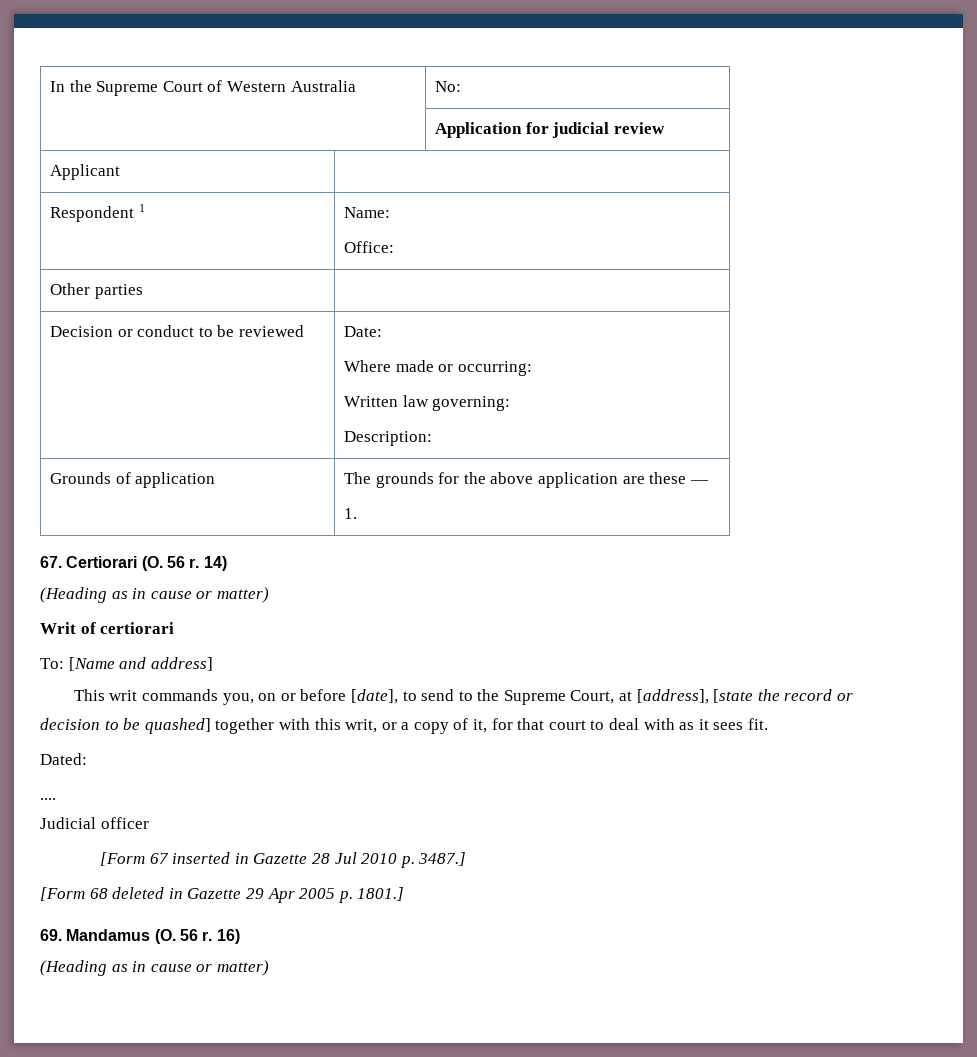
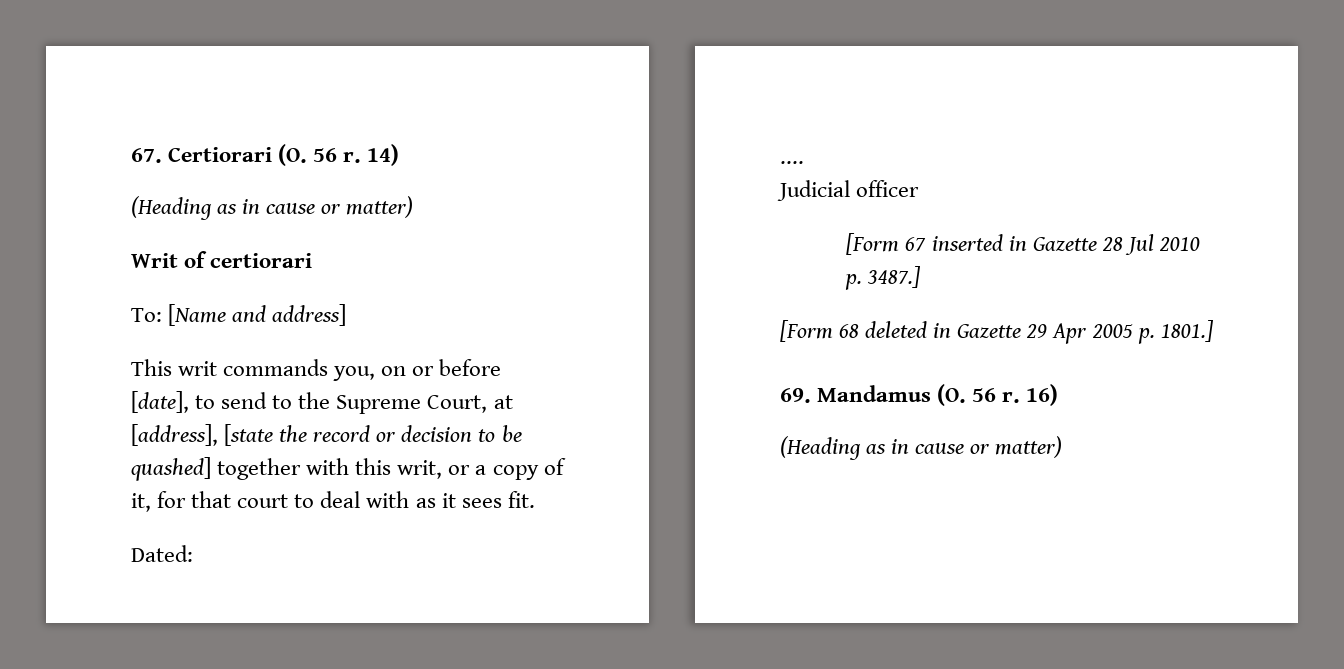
[50,80,356,96] [435,81,462,92] [435,122,665,138] [50,164,121,180] [50,204,145,222] [344,207,391,218] [344,241,395,253] [50,283,143,299] [50,325,305,337] [344,326,383,337] [344,360,532,376] [344,395,511,411] [344,431,433,446] [50,472,216,488] [344,472,709,488] [344,508,358,519] In the Supreme Court of Western Australia | No: // | Application for judicial review // Applicant | // Respondent 1 | Name: // Office: // Other parties | // Decision or conduct to be reviewed | Date: // Where made or occurring: // Written law governing: // Description: // Grounds of application | The grounds for the above application are these — // 1. // -> (131, 155) none

